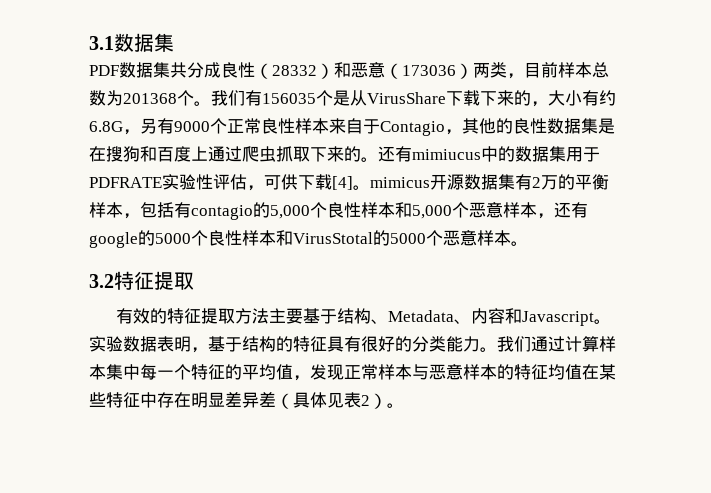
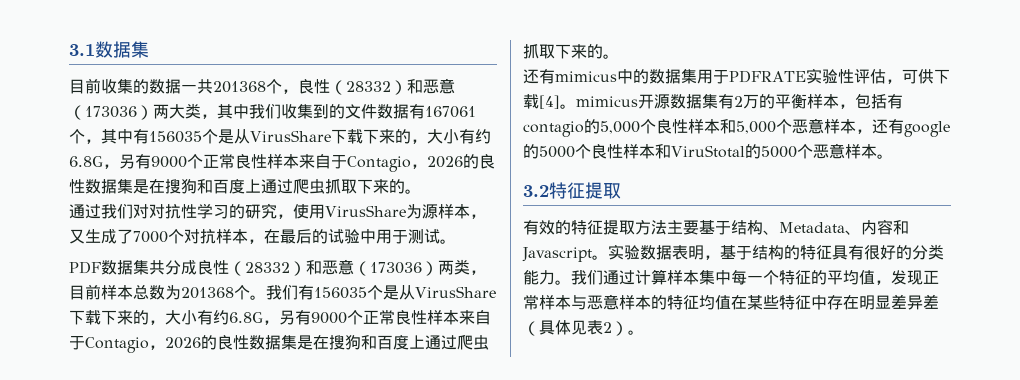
(174, 42) none -> [69,78,455,95] [69,103,476,120] [69,129,491,144] [69,154,495,172] [69,178,421,194] [69,203,486,219] [69,229,456,244] // 目前收集的数据一共201368个，良性（28332）和恶意（173036）两大类，其中我们收集到的文件数据有167061个，其中有156035个是从VirusShare下载下来的，大小有约6.8G，另有9000个正常良性样本来自于Contagio，2026的良性数据集是在搜狗和百度上通过爬虫抓取下来的。 // 通过我们对对抗性学习的研究，使用VirusShare为源样本，又生成了7000个对抗样本，在最后的试验中用于测试。
[462,118,496,134] 其他 -> [165,337,201,349] 2026
[378,146,481,162] 还有mimiucus -> [523,69,617,84] // 还有mimicus
[293,232,373,244] VirusStotal -> [671,145,745,158] ViruStotal

